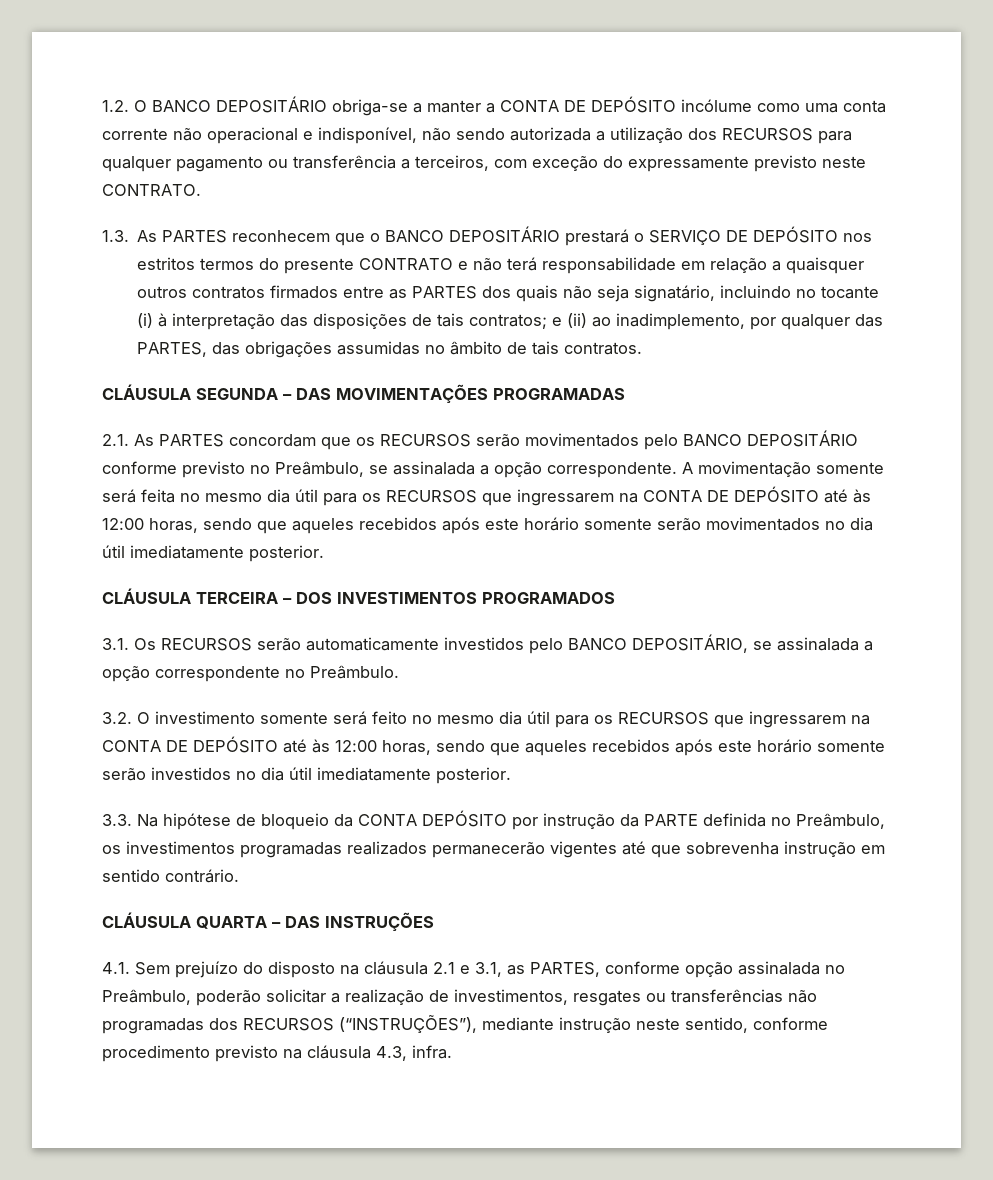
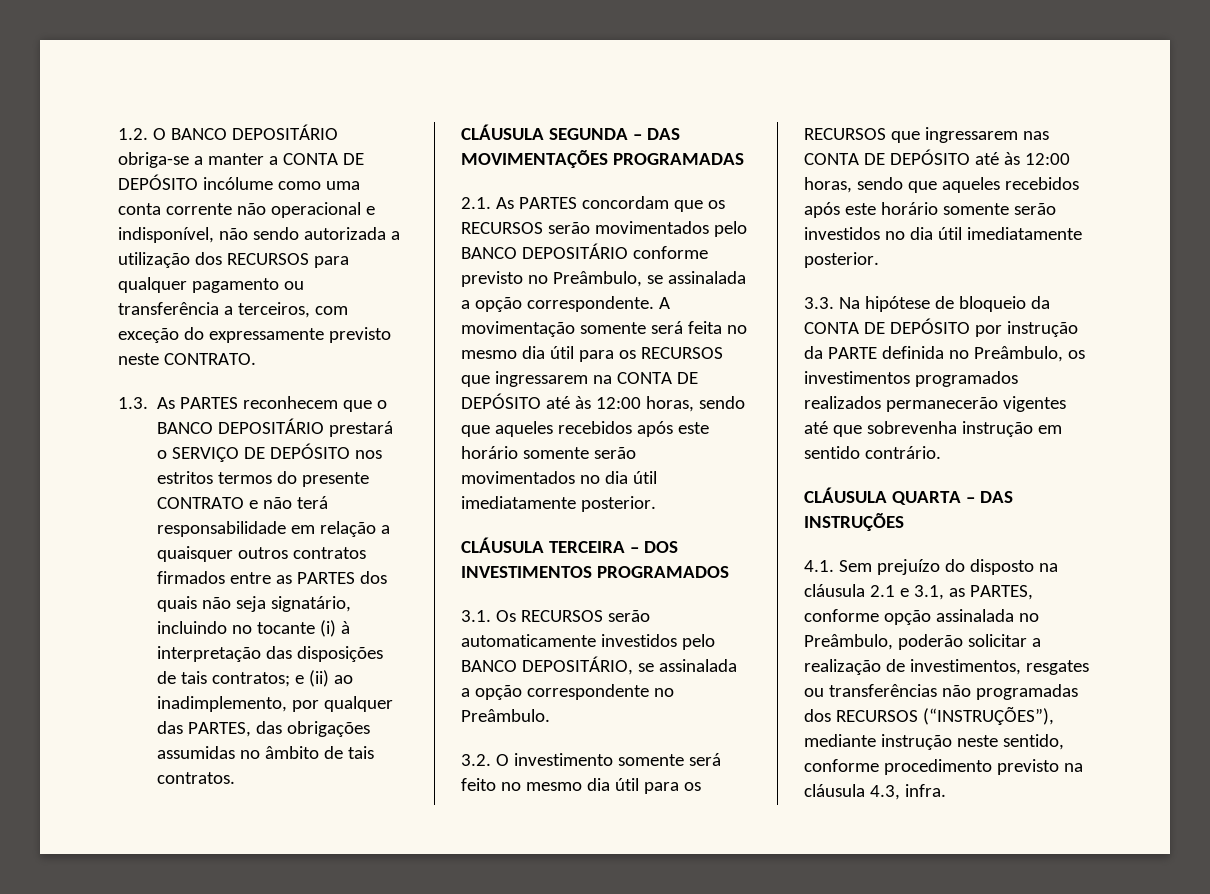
[851,715,870,725] na -> [1022,131,1049,140] nas
(417, 820) none -> [863,322,885,334] DE
[240,842,342,858] programadas -> [914,371,1018,387] programados

